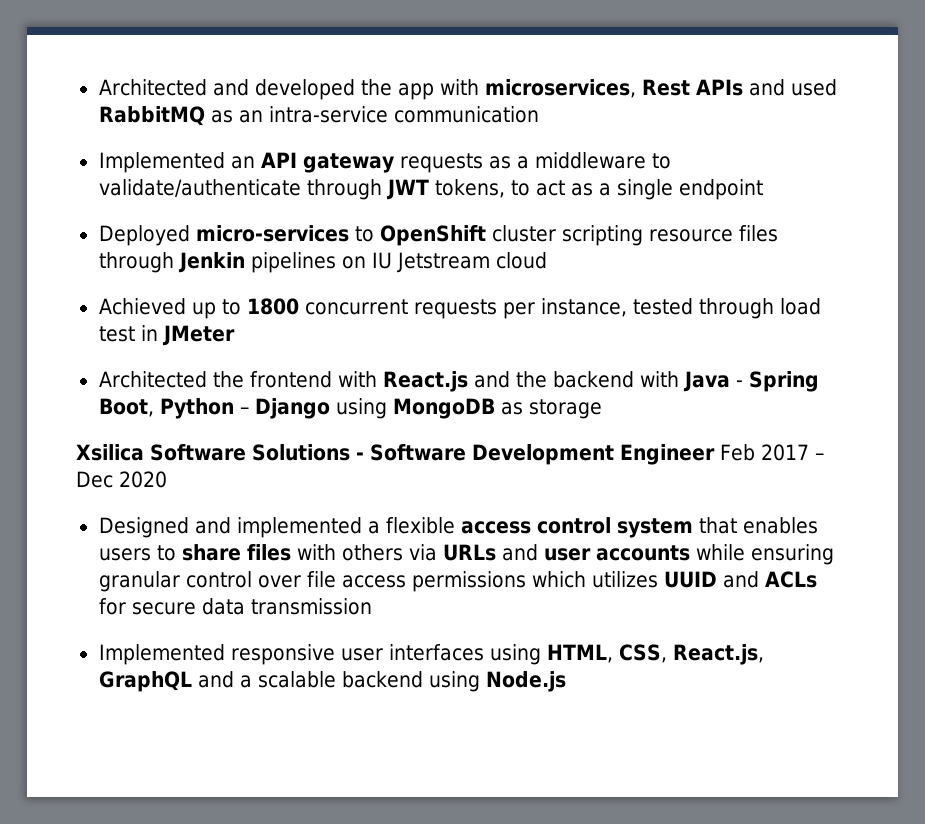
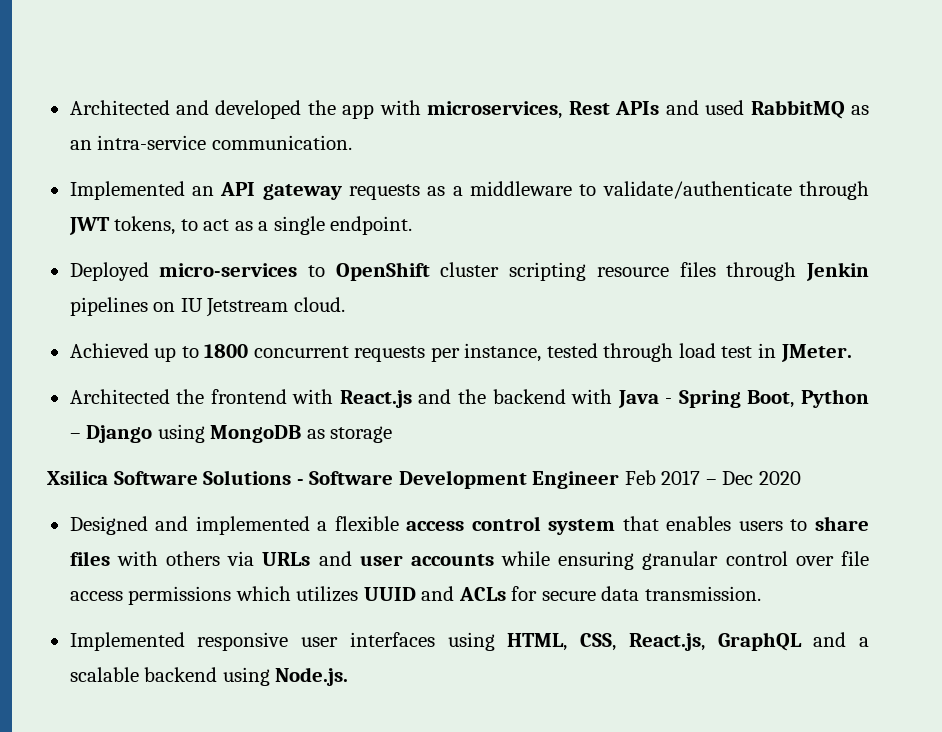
[393,106,539,123] communication -> [211,135,352,150] communication.
[678,179,763,200] endpoint -> [330,216,413,235] endpoint.
[495,252,547,269] cloud -> [293,297,345,312] cloud.
[161,325,235,346] JMeter -> [780,344,852,362] JMeter.
[250,598,372,615] transmission -> [644,586,761,601] transmission.
[485,671,566,692] Node.js -> [275,667,349,686] Node.js.

